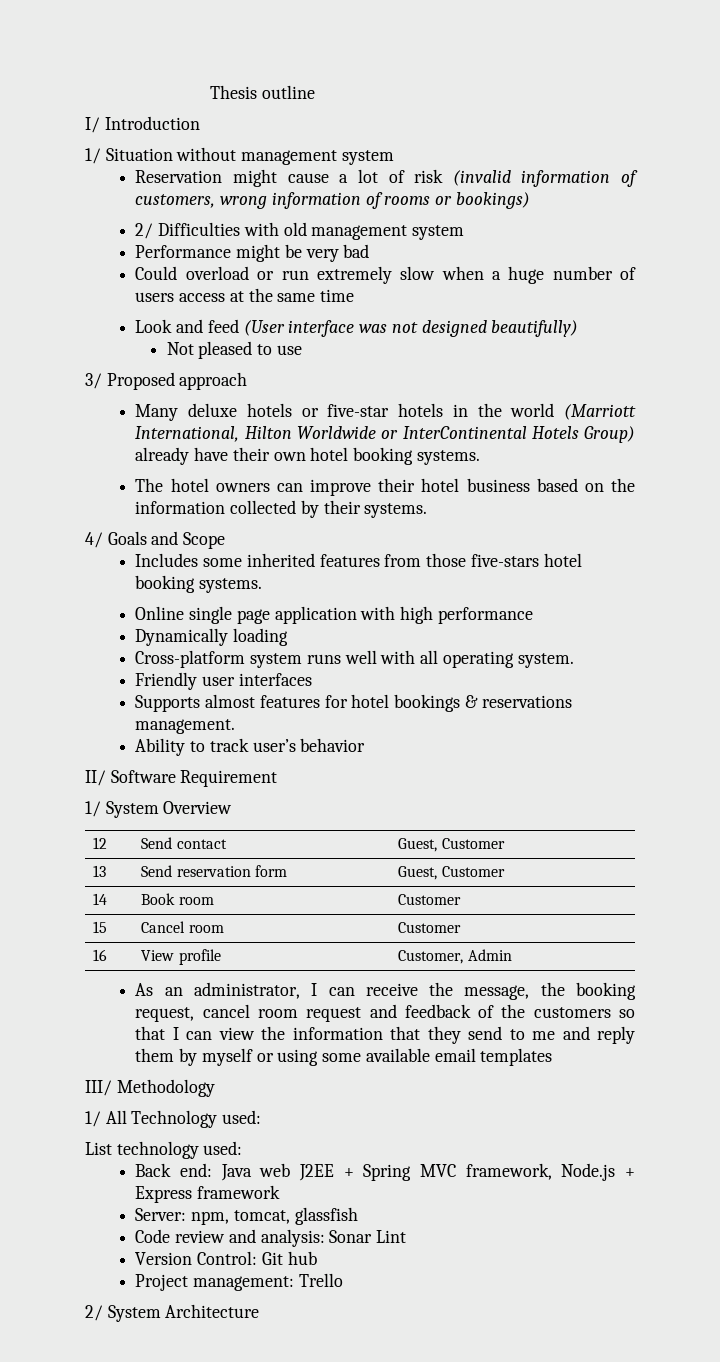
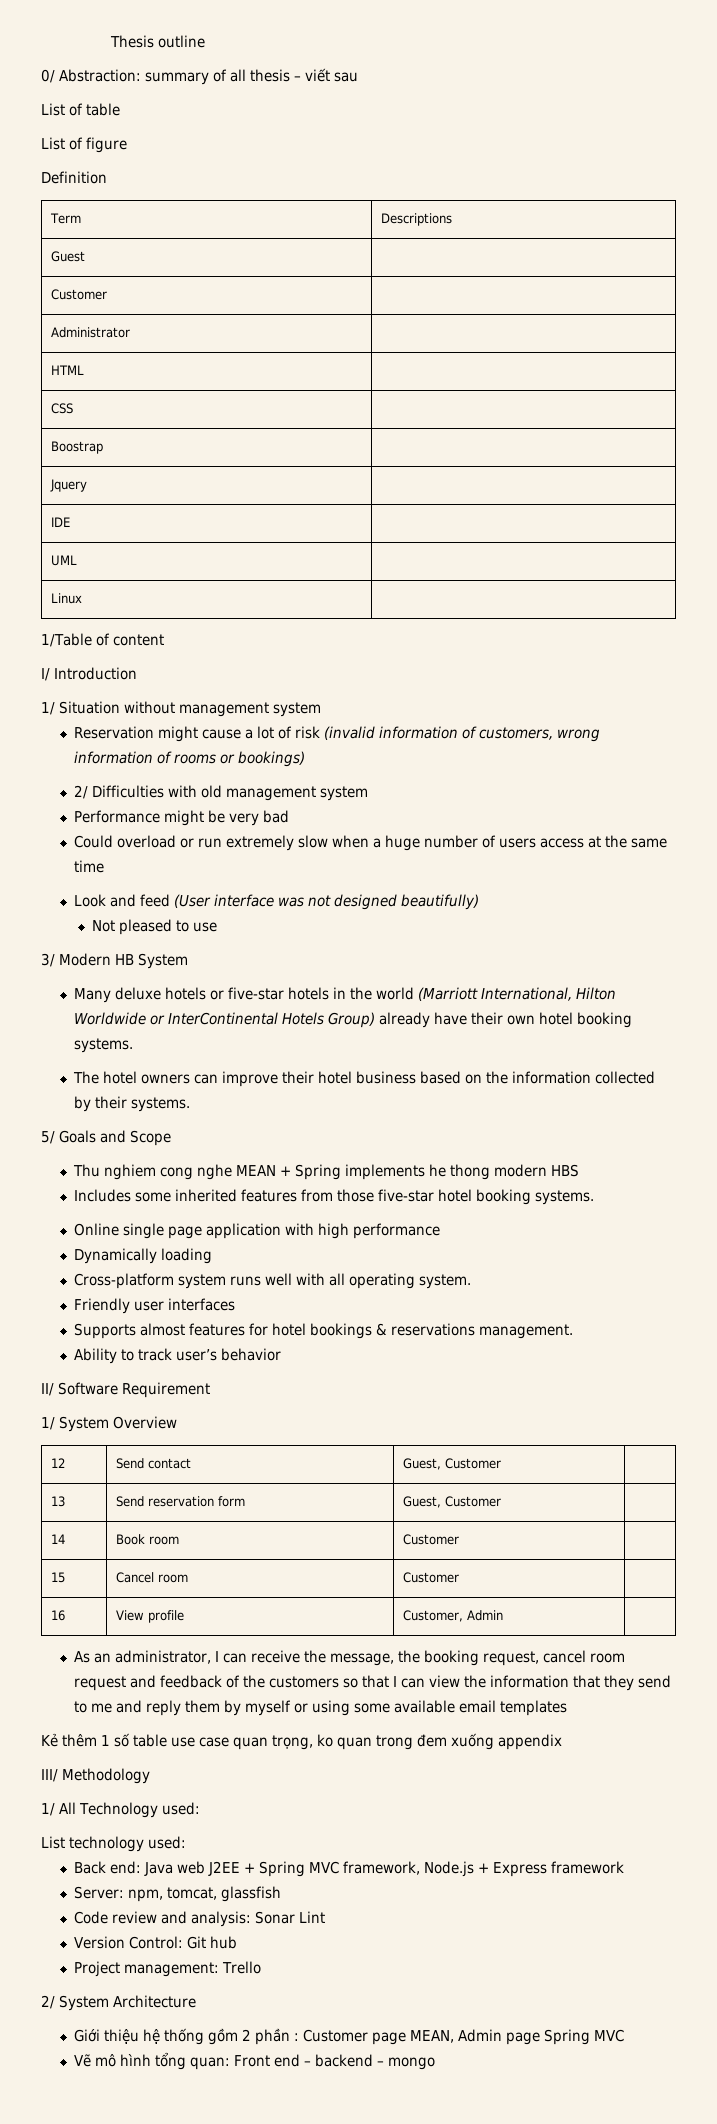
(315, 92) none -> [41,68,358,85] [41,103,120,116] [41,137,127,153] [41,171,107,184] [49,213,81,224] [380,213,452,226] [50,251,85,262] [50,289,107,300] [50,327,130,338] [50,365,84,375] [50,403,73,414] [50,441,103,454] [49,479,87,492] [50,517,70,527] [50,555,77,566] [50,593,82,604] [41,633,164,647] // 0/ Abstraction: summary of all thesis – viết sau // List of table // List of figure // Definition // Term | Descriptions // Guest | // Customer | // Administrator | // HTML | // CSS | // Boostrap | // Jquery | // IDE | // UML | // Linux | // 1/Table of content
[106,372,248,390] Proposed approach -> [59,953,188,969] Modern HB System
[85,532,103,548] 4/ -> [41,1131,55,1144] 5/
(226, 540) none -> [73,1164,580,1180] // Thu nghiem cong nghe MEAN + Spring implements he thong modern HBS
[470,554,539,567] five-stars -> [378,1189,435,1202] five-star
(553, 1057) none -> [41,1733,562,1750] // Kẻ thêm 1 số table use case quan trọng, ko quan trong đem xuống appendix
(260, 1311) none -> [74,2028,625,2045] [74,2052,436,2070] // Giới thiệu hệ thống gồm 2 phần : Customer page MEAN, Admin page Spring MVC // Vẽ mô hình tổng quan: Front end – backend – mongo

